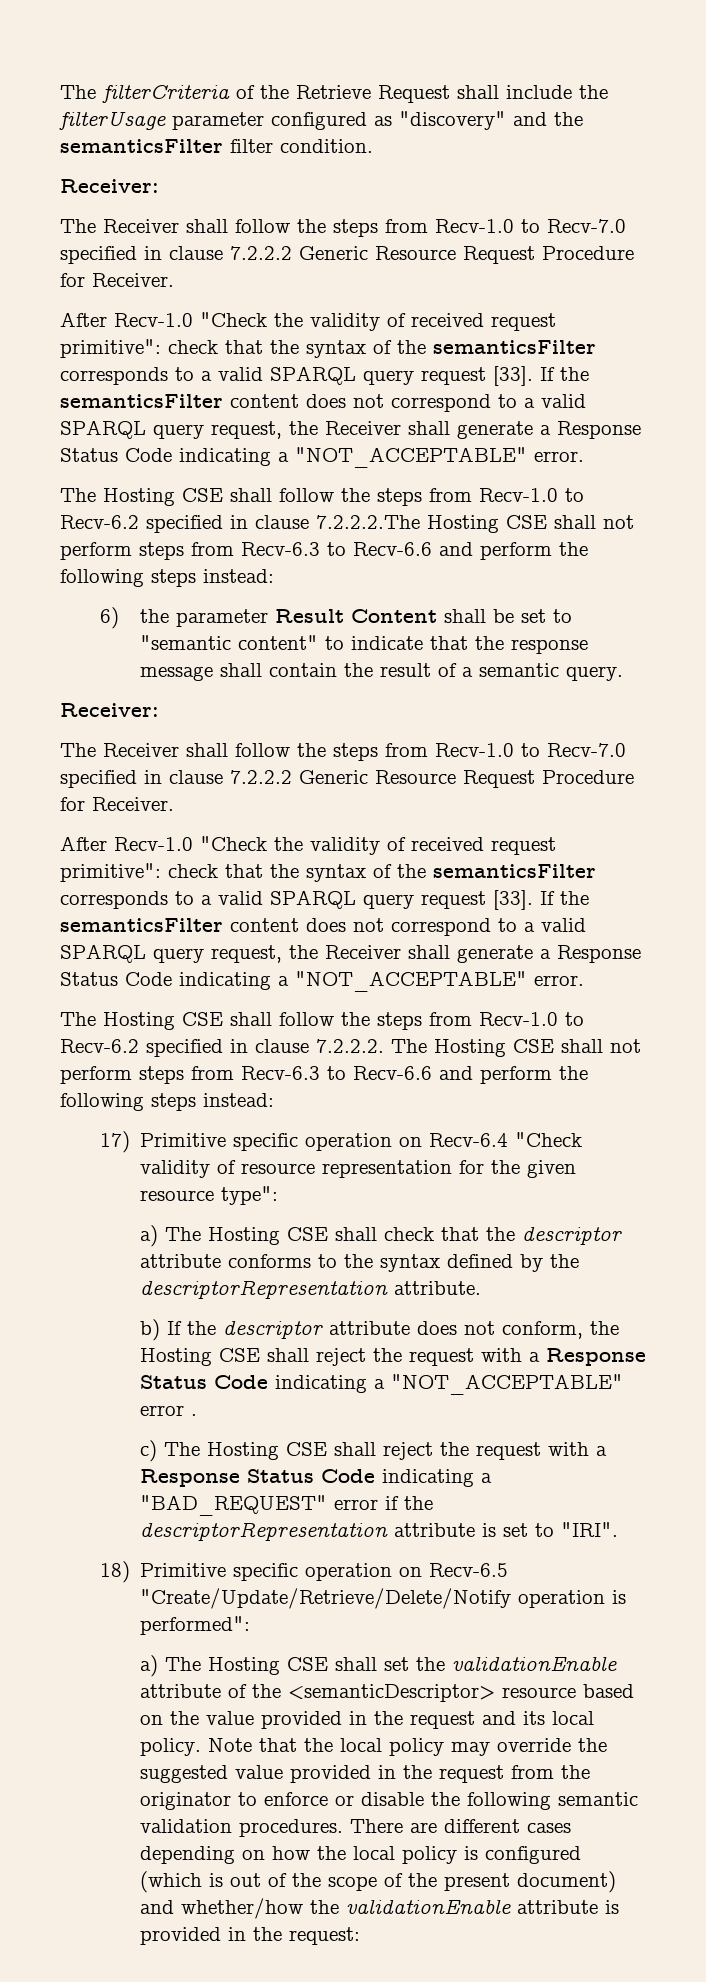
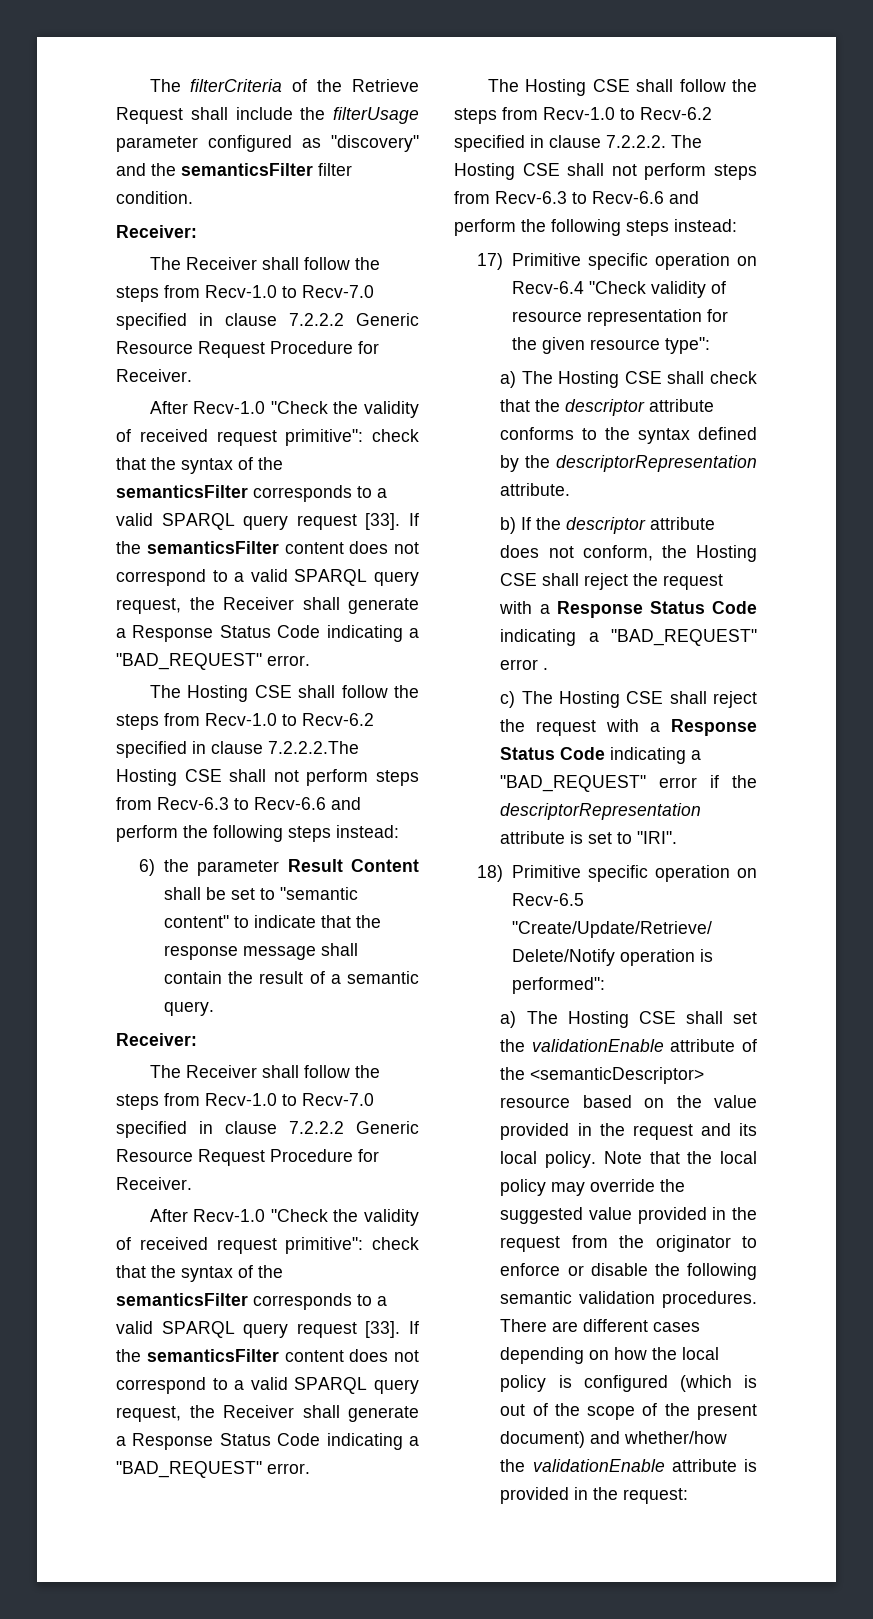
[295,447,527,468] "NOT_ACCEPTABLE" -> [116,653,262,670] "BAD_REQUEST"
[295,971,527,992] "NOT_ACCEPTABLE" -> [116,1461,262,1478] "BAD_REQUEST"
[390,1374,623,1395] "NOT_ACCEPTABLE" -> [611,629,757,646] "BAD_REQUEST"

